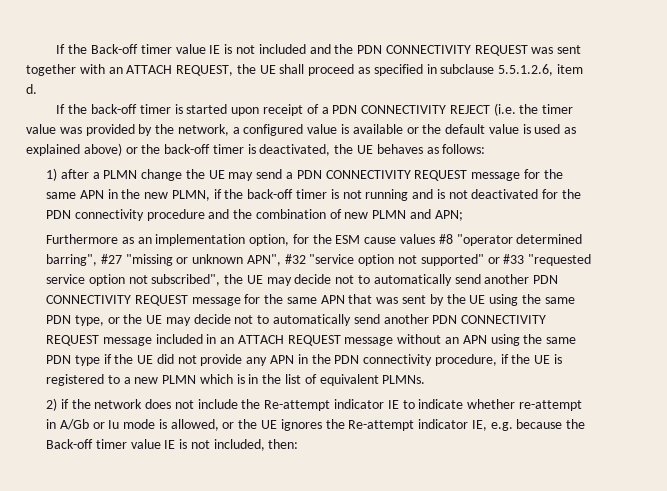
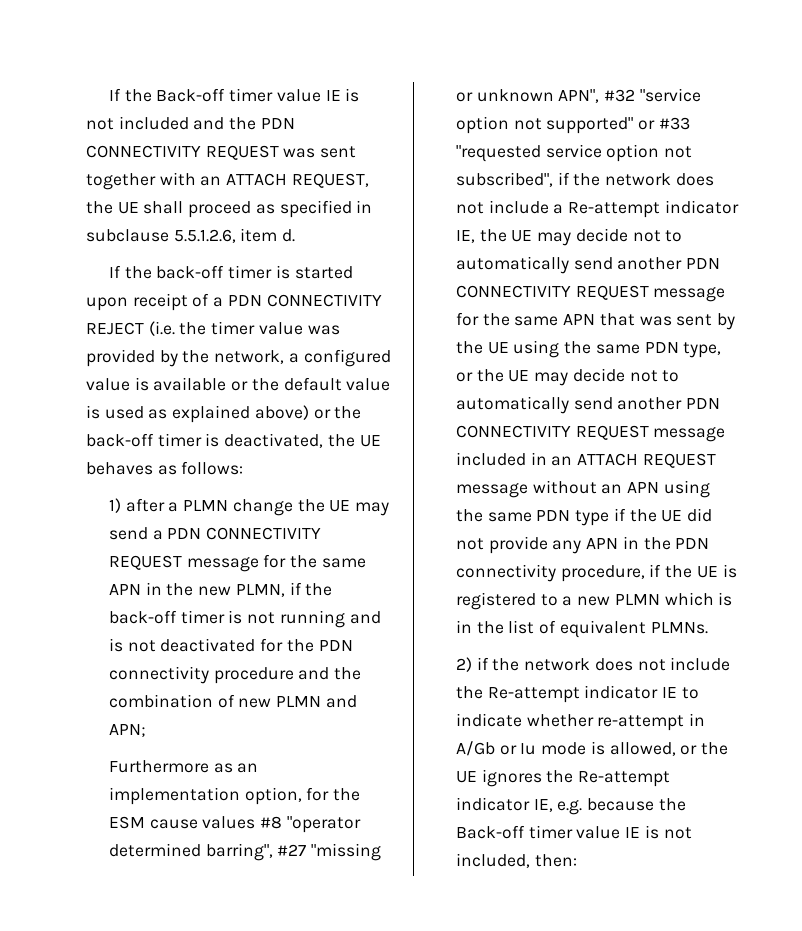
(221, 280) none -> [557,172,714,186] [456,200,739,218] [456,230,476,243] if the network does not include a Re-attempt indicator IE,

